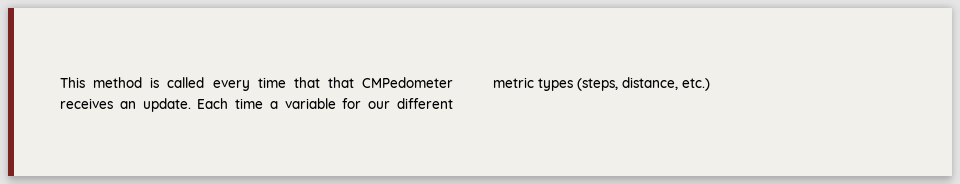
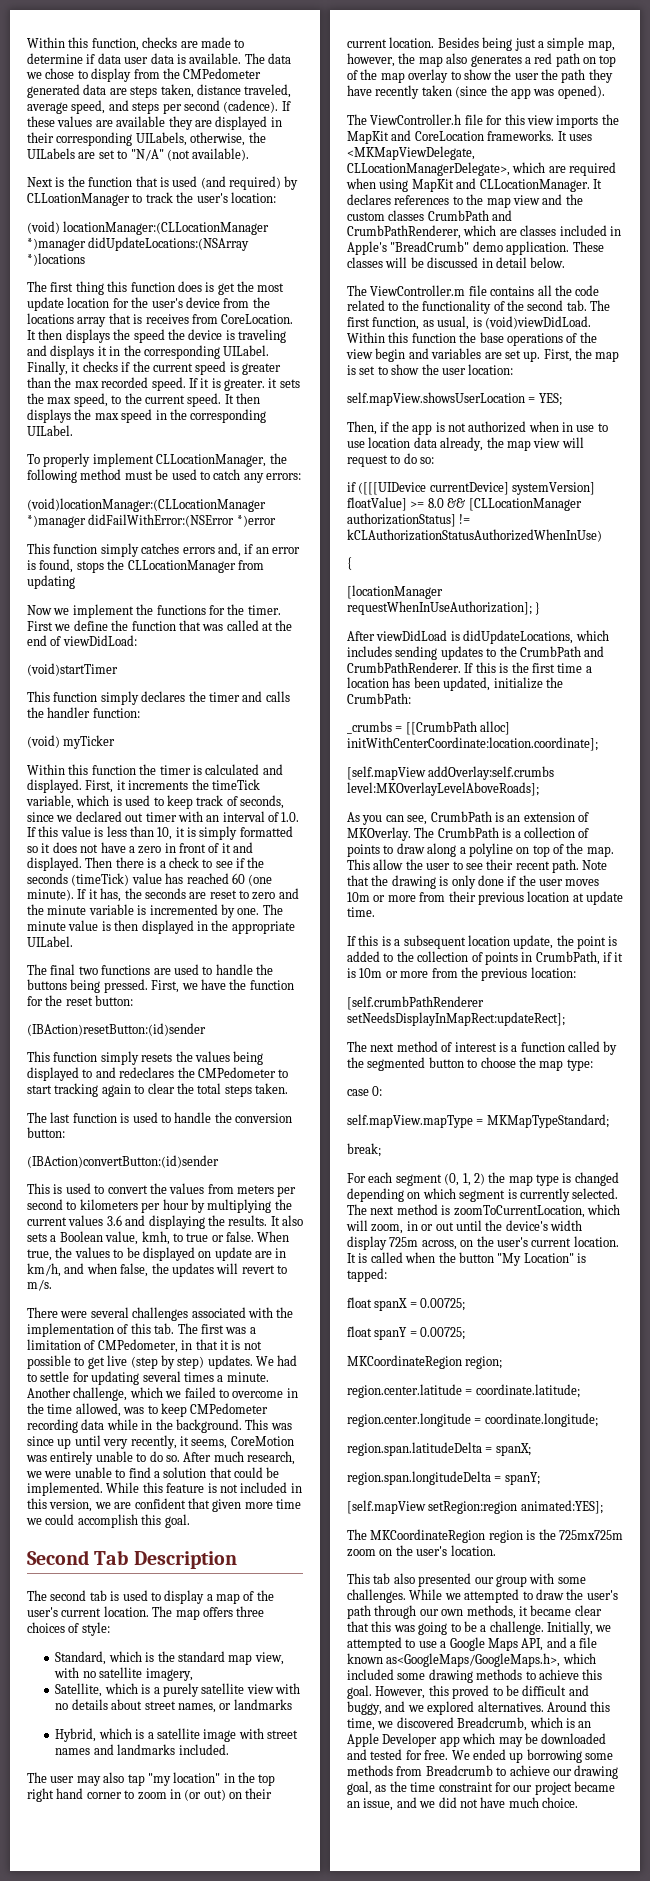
[60,77,453,91] [60,98,453,112] [493,77,710,91] This method is called every time that that CMPedometer receives an update. Each time a variable for our different metric types (steps, distance, etc.) -> [27,37,245,51] [27,53,291,64] [26,68,262,82] [27,84,292,98] [27,100,291,114] [27,116,282,130] [27,132,266,146] [27,148,250,161] [27,176,299,190] [27,192,276,206] [27,221,270,235] [27,237,250,251] [27,253,85,266] [27,281,285,295] [27,297,270,311] [27,313,294,327] [27,329,286,343] [27,345,270,359] [27,361,281,375] [27,377,300,391] [27,393,260,407] [27,409,267,423] [27,425,73,436] [27,453,287,467] [27,469,301,483] [27,498,266,512] [27,514,276,528] [27,543,300,557] [27,559,264,573] [27,575,75,589] [27,604,281,618] [27,620,293,631] [27,635,137,646] [27,663,118,676] [27,691,290,705] [27,707,140,718] [27,735,116,749] [27,764,283,775] [27,779,260,793] [26,795,284,809] [27,811,300,822] [27,826,293,840] [27,842,254,854] [27,857,265,871] [27,873,273,886] [27,888,299,902] [27,904,283,918] [27,920,295,934] [27,936,73,947] [27,964,273,975] [27,979,294,993] [27,995,134,1006] [27,1023,206,1036] [27,1051,264,1065] [27,1067,289,1081] [27,1083,288,1097] [27,1112,292,1123] [27,1127,65,1138] [27,1155,219,1168] [27,1183,297,1197] [27,1199,292,1213] [27,1215,303,1229] [27,1231,290,1245] [27,1247,287,1261] [27,1263,287,1277] [27,1279,52,1291] [27,1307,294,1321] [27,1323,256,1337] [27,1339,262,1353] [27,1355,298,1369] [27,1371,269,1385] [27,1387,298,1401] [27,1403,269,1417] [27,1419,292,1433] [27,1435,294,1449] [26,1451,295,1465] [26,1467,280,1478] [27,1482,302,1496] [27,1498,301,1512] [26,1514,190,1528] [27,1550,237,1569] [27,1590,274,1604] [27,1606,265,1620] [27,1622,110,1636] [55,1651,284,1665] [54,1667,193,1681] [55,1683,301,1697] [55,1699,292,1713] [55,1728,299,1742] [55,1744,229,1755] [27,1772,276,1786] [27,1788,273,1802] [347,37,615,51] [347,53,617,67] [347,69,613,83] [347,85,605,99] [347,114,619,128] [347,130,592,144] [347,146,475,160] [347,162,617,176] [346,178,602,192] [347,194,583,208] [347,210,513,221] [347,225,621,239] [347,241,604,255] [347,257,566,268] [347,285,600,296] [347,300,610,314] [347,316,591,330] [347,332,597,346] [346,348,620,362] [347,364,514,375] [347,392,562,406] [347,421,608,435] [347,437,584,451] [347,453,435,467] [347,482,596,495] [347,497,582,511] [347,513,471,527] [347,529,602,542] [347,557,352,570] [347,585,443,599] [347,601,541,615] [347,630,609,644] [347,646,605,660] [347,662,592,673] [347,677,563,691] [347,693,411,704] [347,721,511,735] [347,737,598,751] [347,766,555,780] [347,782,539,796] [347,811,589,825] [347,827,590,841] [347,843,614,857] [347,859,608,873] [347,875,600,889] [347,891,623,905] [347,907,375,917] [347,935,618,949] [347,951,624,965] [347,967,576,981] [347,996,484,1010] [347,1012,565,1026] [347,1041,618,1055] [347,1057,593,1071] [347,1086,383,1096] [347,1114,609,1128] [347,1143,381,1157] [347,1172,619,1186] [347,1188,619,1202] [347,1204,620,1218] [346,1220,582,1234] [347,1236,619,1250] [347,1252,586,1266] [347,1268,387,1282] [347,1297,466,1311] [347,1326,466,1340] [347,1355,503,1369] [347,1384,580,1398] [347,1413,598,1427] [347,1442,531,1456] [347,1471,540,1485] [347,1500,603,1514] [347,1529,623,1543] [347,1545,496,1557] [347,1573,586,1587] [347,1589,618,1603] [347,1605,602,1619] [347,1621,612,1635] [347,1637,598,1651] [347,1653,596,1667] [347,1669,603,1683] [347,1685,589,1699] [347,1701,611,1715] [347,1717,592,1731] [347,1733,607,1747] [347,1749,613,1763] [347,1765,619,1779] [347,1781,615,1795] [347,1797,578,1811] Within this function, checks are made to determine if data user data is available. The data we chose to display from the CMPedometer generated data are steps taken, distance traveled, average speed, and steps per second (cadence). If these values are available they are displayed in their corresponding UILabels, otherwise, the UILabels are set to "N/A" (not available). // Next is the function that is used (and required) by CLLoationManager to track the user's location: // (void) locationManager:(CLLocationManager *)manager didUpdateLocations:(NSArray *)locations // The first thing this function does is get the most update location for the user's device from the locations array that is receives from CoreLocation. It then displays the speed the device is traveling and displays it in the corresponding UILabel. Finally, it checks if the current speed is greater than the max recorded speed. If it is greater. it sets the max speed, to the current speed. It then displays the max speed in the corresponding UILabel. // To properly implement CLLocationManager, the following method must be used to catch any errors: // (void)locationManager:(CLLocationManager *)manager didFailWithError:(NSError *)error // This function simply catches errors and, if an error is found, stops the CLLocationManager from updating // Now we implement the functions for the timer. First we define the function that was called at the end of viewDidLoad: // (void)startTimer // This function simply declares the timer and calls the handler function: // (void) myTicker // Within this function the timer is calculated and displayed. First, it increments the timeTick variable, which is used to keep track of seconds, since we declared out timer with an interval of 1.0. If this value is less than 10, it is simply formatted so it does not have a zero in front of it and displayed. Then there is a check to see if the seconds (timeTick) value has reached 60 (one minute). If it has, the seconds are reset to zero and the minute variable is incremented by one. The minute value is then displayed in the appropriate UILabel. // The final two functions are used to handle the buttons being pressed. First, we have the function for the reset button: // (IBAction)resetButton:(id)sender // This function simply resets the values being displayed to and redeclares the CMPedometer to start tracking again to clear the total steps taken. // The last function is used to handle the conversion button: // (IBAction)convertButton:(id)sender // This is used to convert the values from meters per second to kilometers per hour by multiplying the current values 3.6 and displaying the results. It also sets a Boolean value, kmh, to true or false. When true, the values to be displayed on update are in km/h, and when false, the updates will revert to m/s. // There were several challenges associated with the implementation of this tab. The first was a limitation of CMPedometer, in that it is not possible to get live (step by step) updates. We had to settle for updating several times a minute. Another challenge, which we failed to overcome in the time allowed, was to keep CMPedometer recording data while in the background. This was since up until very recently, it seems, CoreMotion was entirely unable to do so. After much research, we were unable to find a solution that could be implemented. While this feature is not included in this version, we are confident that given more time we could accomplish this goal. // Second Tab Description // The second tab is used to display a map of the user's current location. The map offers three choices of style: // Standard, which is the standard map view, with no satellite imagery, // Satellite, which is a purely satellite view with no details about street names, or landmarks // Hybrid, which is a satellite image with street names and landmarks included. // The user may also tap "my location" in the top right hand corner to zoom in (or out) on their current location. Besides being just a simple map, however, the map also generates a red path on top of the map overlay to show the user the path they have recently taken (since the app was opened). // The ViewController.h file for this view imports the MapKit and CoreLocation frameworks. It uses <MKMapViewDelegate, CLLocationManagerDelegate>, which are required when using MapKit and CLLocationManager. It declares references to the map view and the custom classes CrumbPath and CrumbPathRenderer, which are classes included in Apple's "BreadCrumb" demo application. These classes will be discussed in detail below. // The ViewController.m file contains all the code related to the functionality of the second tab. The first function, as usual, is (void)viewDidLoad. Within this function the base operations of the view begin and variables are set up. First, the map is set to show the user location: // self.mapView.showsUserLocation = YES; // Then, if the app is not authorized when in use to use location data already, the map view will request to do so: // if ([[[UIDevice currentDevice] systemVersion] floatValue] >= 8.0 && [CLLocationManager authorizationStatus] != kCLAuthorizationStatusAuthorizedWhenInUse) // { // [locationManager requestWhenInUseAuthorization]; } // After viewDidLoad is didUpdateLocations, which includes sending updates to the CrumbPath and CrumbPathRenderer. If this is the first time a location has been updated, initialize the CrumbPath: // _crumbs = [[CrumbPath alloc] initWithCenterCoordinate:location.coordinate]; // [self.mapView addOverlay:self.crumbs level:MKOverlayLevelAboveRoads]; // As you can see, CrumbPath is an extension of MKOverlay. The CrumbPath is a collection of points to draw along a polyline on top of the map. This allow the user to see their recent path. Note that the drawing is only done if the user moves 10m or more from their previous location at update time. // If this is a subsequent location update, the point is added to the collection of points in CrumbPath, if it is 10m or more from the previous location: // [self.crumbPathRenderer setNeedsDisplayInMapRect:updateRect]; // The next method of interest is a function called by the segmented button to choose the map type: // case 0: // self.mapView.mapType = MKMapTypeStandard; // break; // For each segment (0, 1, 2) the map type is changed depending on which segment is currently selected. The next method is zoomToCurrentLocation, which will zoom, in or out until the device's width display 725m across, on the user's current location. It is called when the button "My Location" is tapped: // float spanX = 0.00725; // float spanY = 0.00725; // MKCoordinateRegion region; // region.center.latitude = coordinate.latitude; // region.center.longitude = coordinate.longitude; // region.span.latitudeDelta = spanX; // region.span.longitudeDelta = spanY; // [self.mapView setRegion:region animated:YES]; // The MKCoordinateRegion region is the 725mx725m zoom on the user's location. // This tab also presented our group with some challenges. While we attempted to draw the user's path through our own methods, it became clear that this was going to be a challenge. Initially, we attempted to use a Google Maps API, and a file known as<GoogleMaps/GoogleMaps.h>, which included some drawing methods to achieve this goal. However, this proved to be difficult and buggy, and we explored alternatives. Around this time, we discovered Breadcrumb, which is an Apple Developer app which may be downloaded and tested for free. We ended up borrowing some methods from Breadcrumb to achieve our drawing goal, as the time constraint for our project became an issue, and we did not have much choice.

